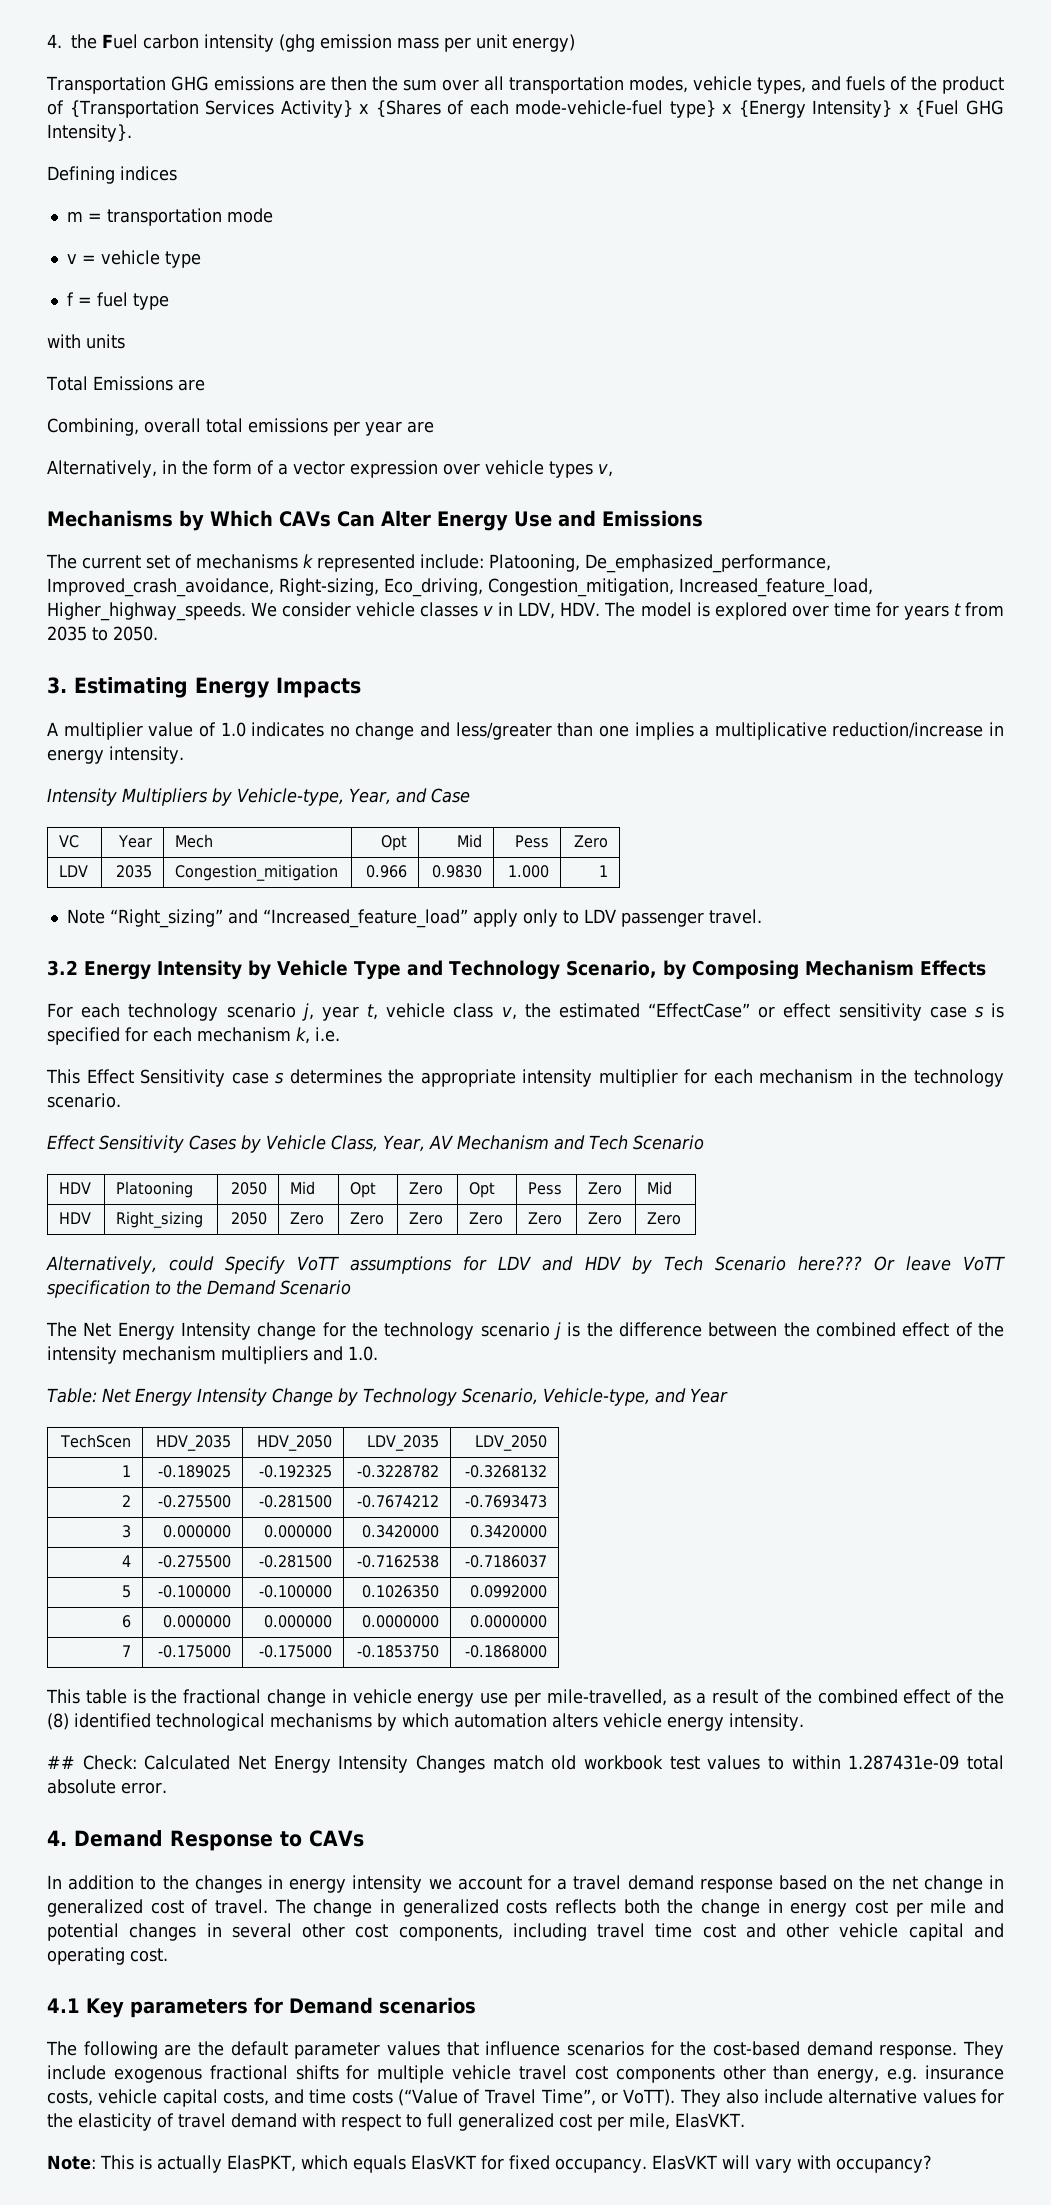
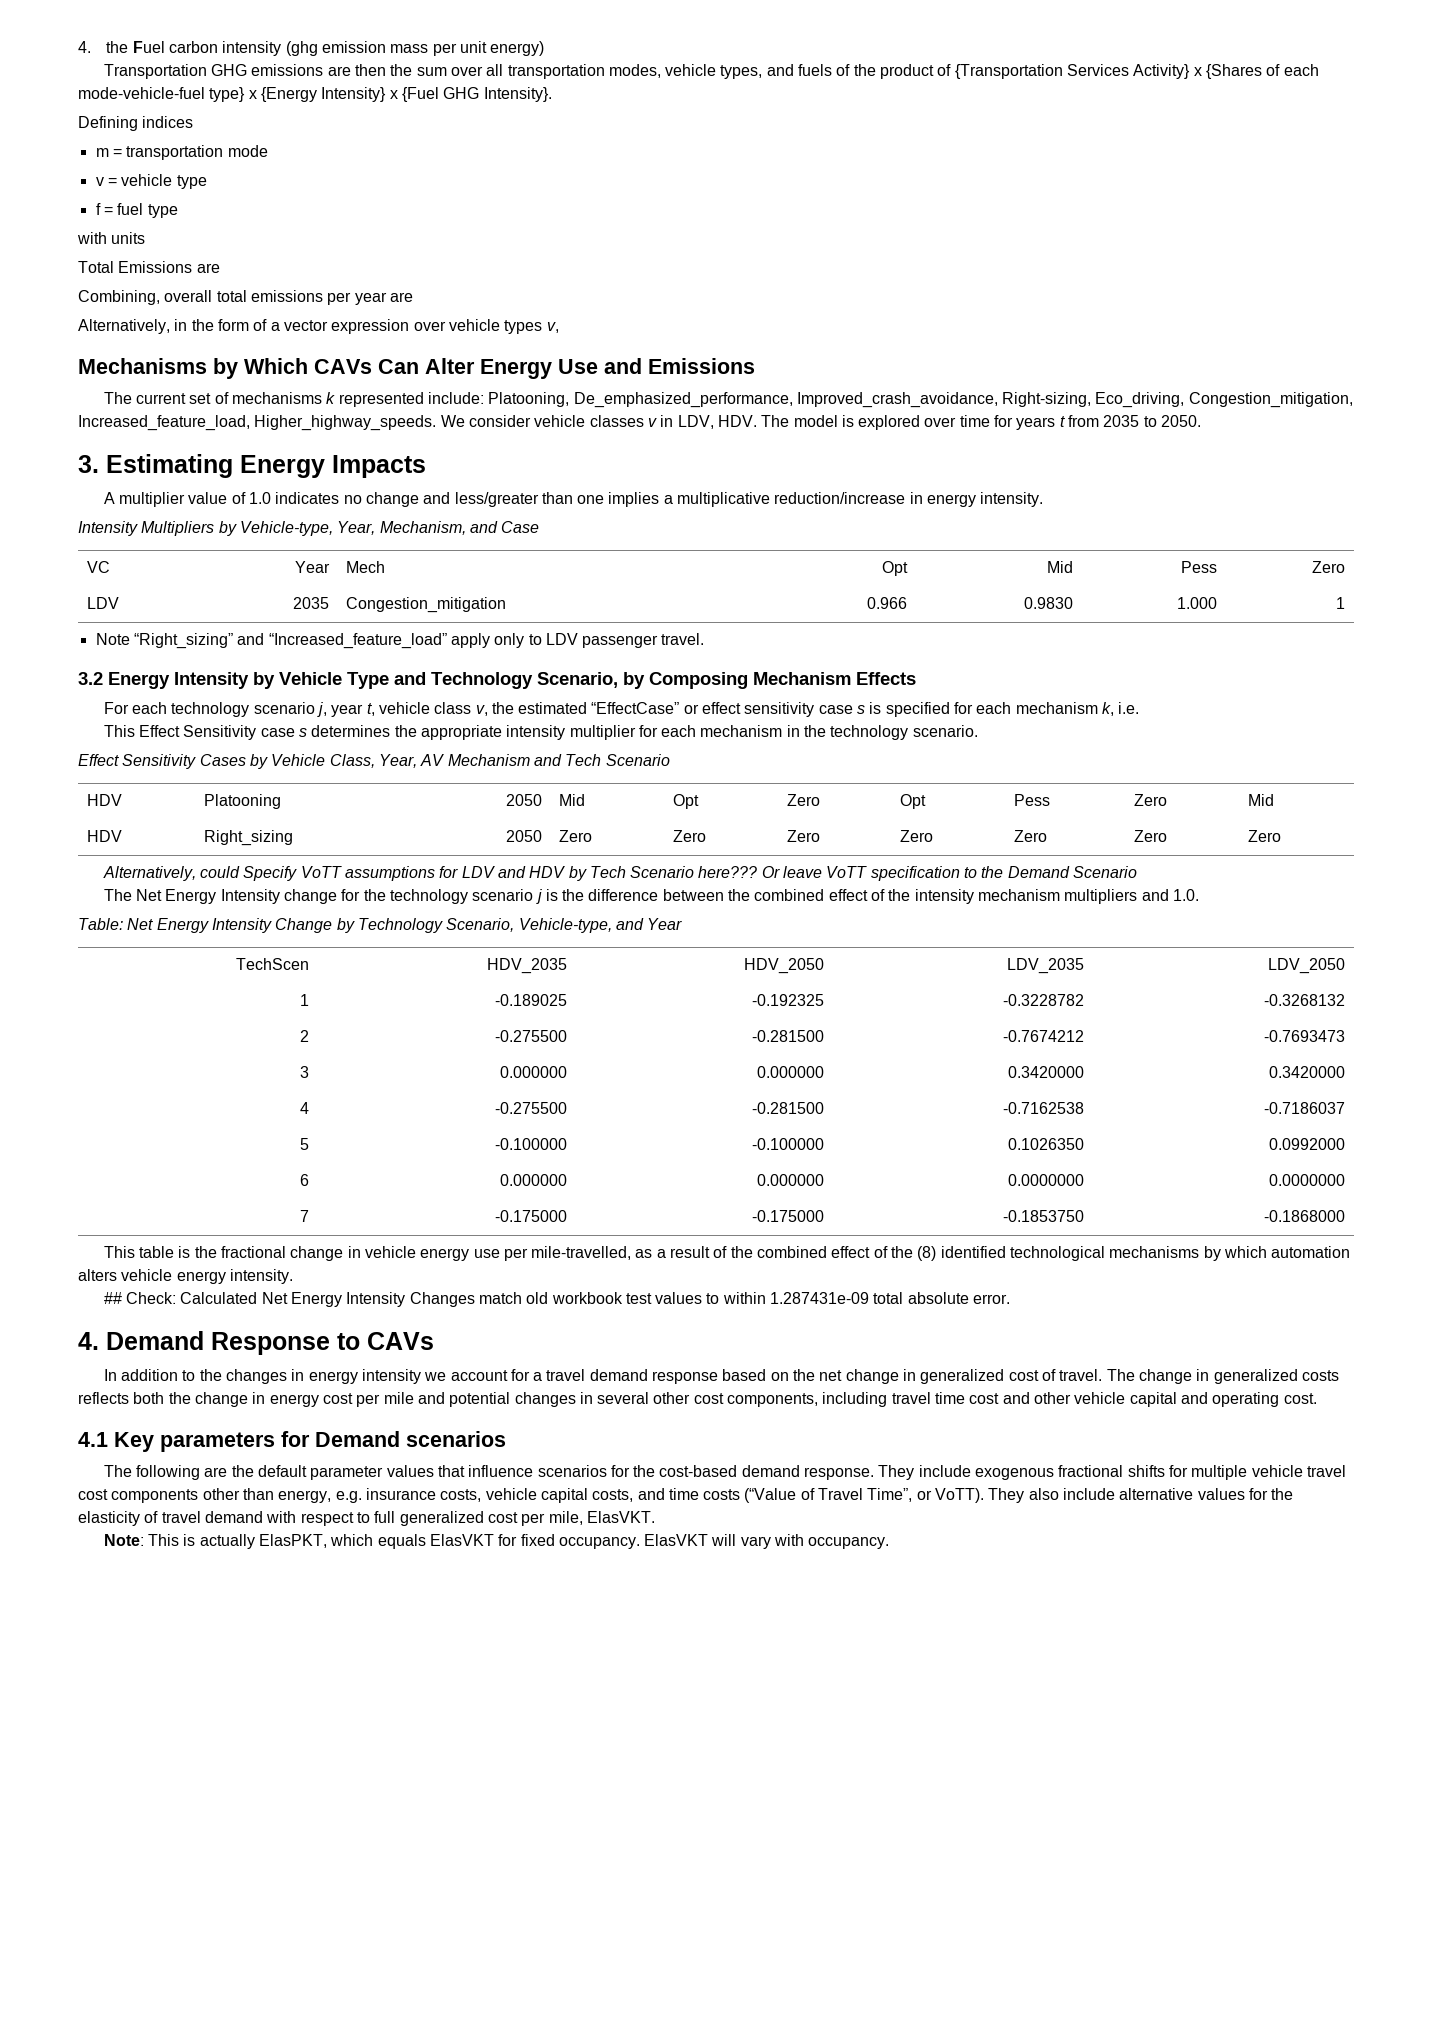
(391, 796) none -> [379,521,466,535] Mechanism,
[835,2155,932,2173] occupancy? -> [808,1537,890,1549] occupancy.

